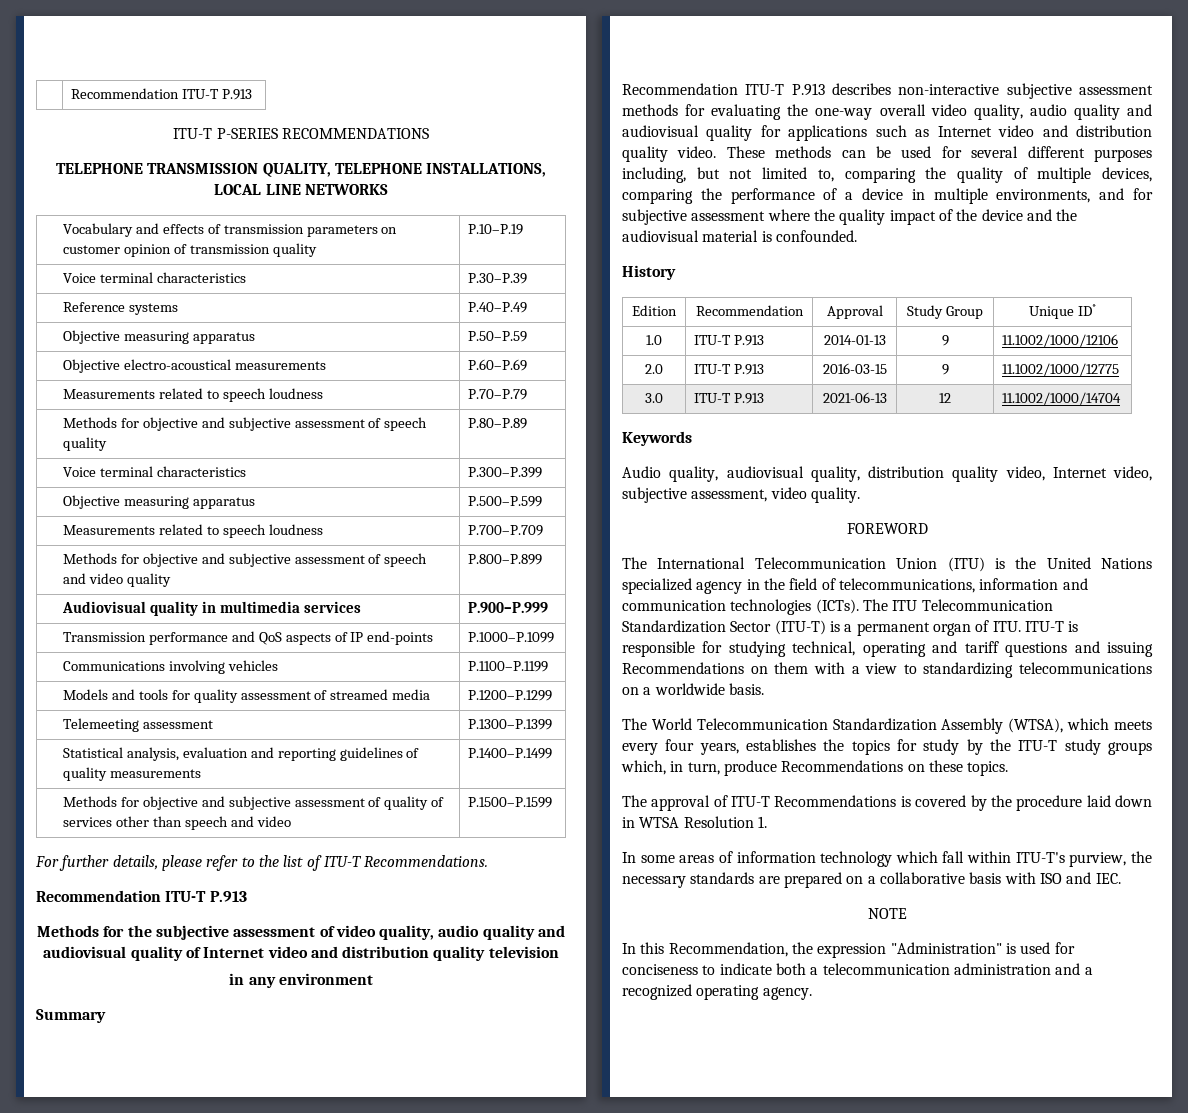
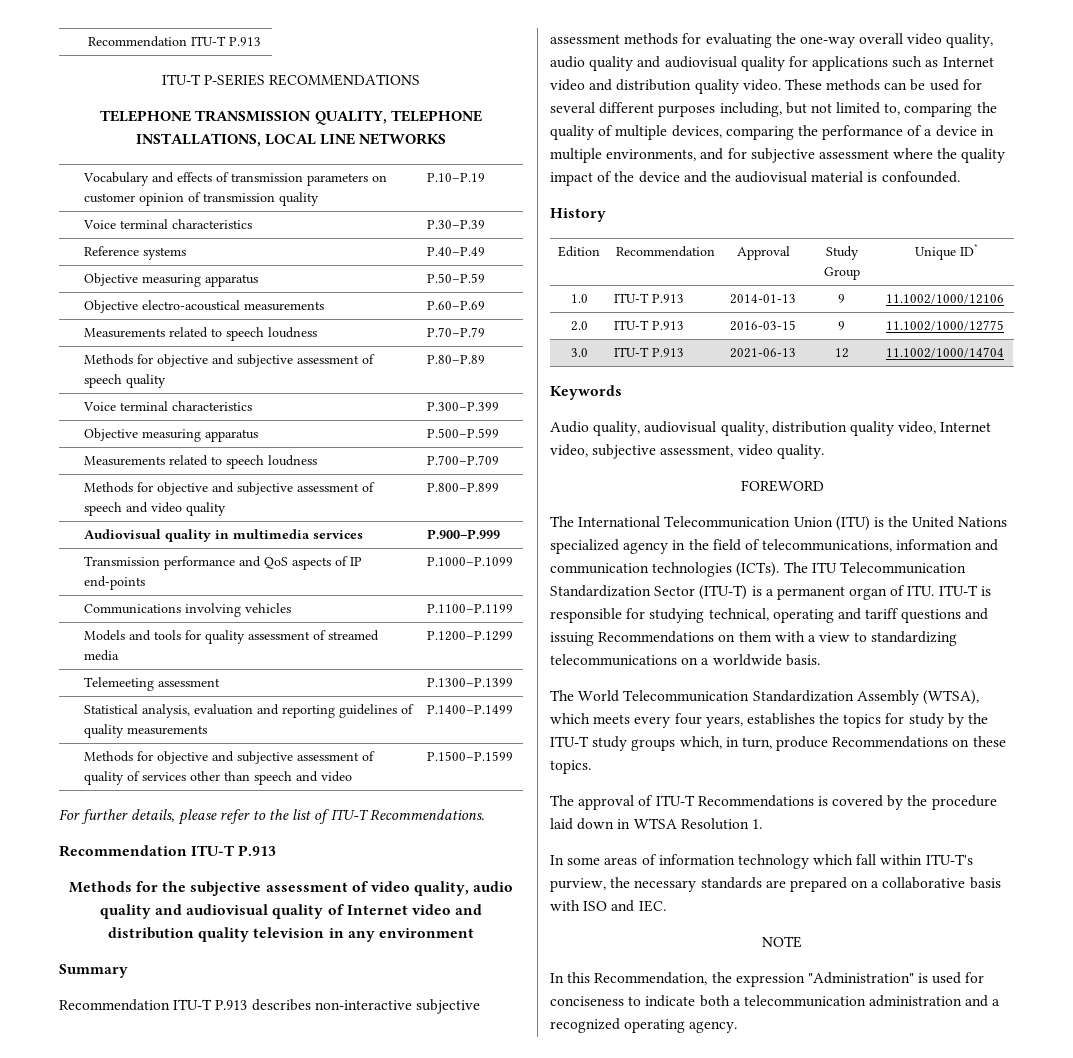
(559, 952) // -> (325, 932) none

